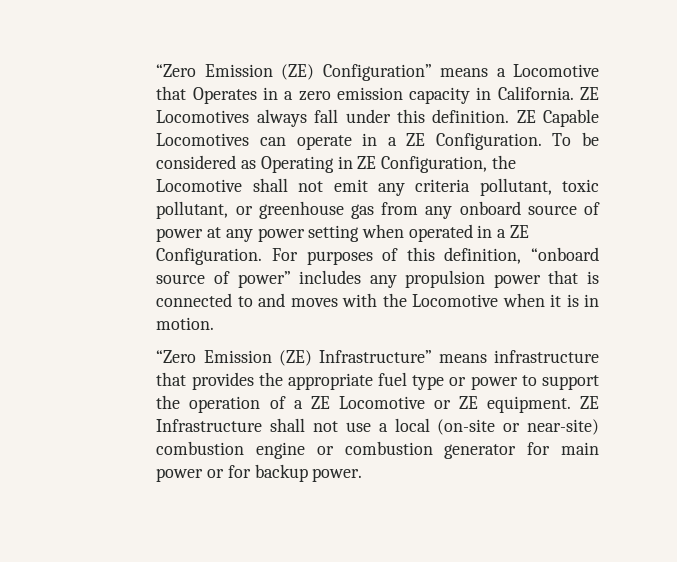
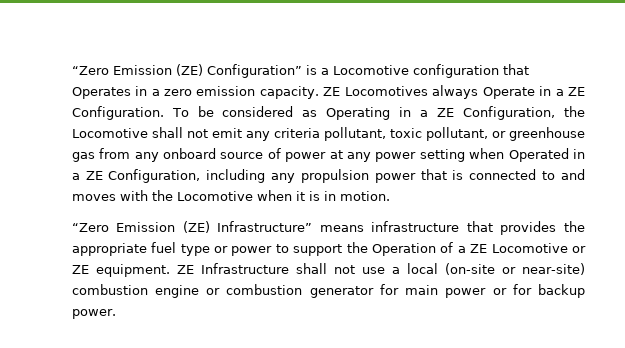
[440,68,489,77] means -> [305,65,317,75] is
(599, 70) none -> [412,64,499,78] configuration
[409,86,600,104] [156,109,599,127] [156,133,352,150] capacity in California. ZE Locomotives always fall under this definition. ZE Capable Locomotives can operate -> [259,85,535,99] capacity. ZE Locomotives always Operate
(353, 162) none -> [420,110,429,117] a
[408,224,529,242] [156,247,600,265] [156,270,362,288] operated in a ZE Configuration. For purposes of this definition, “onboard source of power” includes -> [508,148,586,162] [71,169,266,183] Operated in a ZE Configuration, including
[189,396,261,413] operation -> [371,243,436,256] Operation

